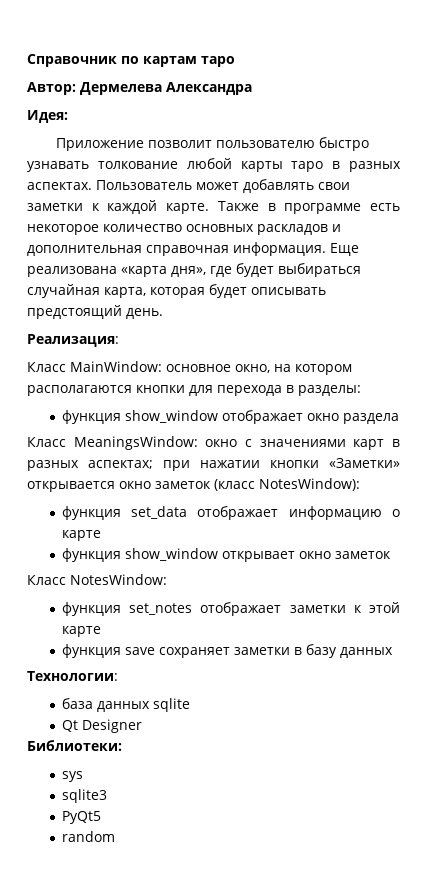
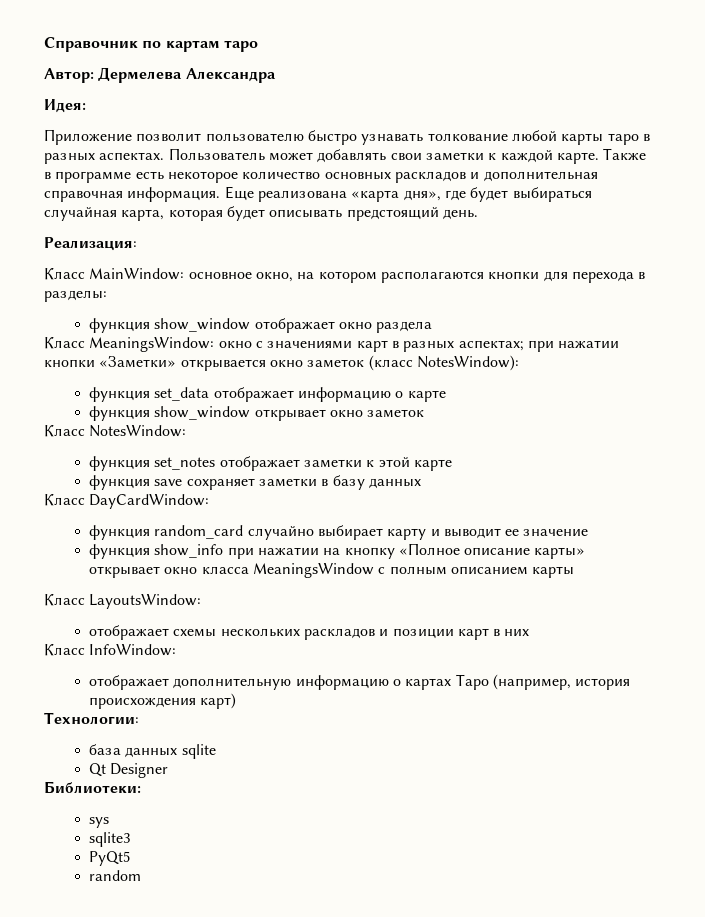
(393, 652) none -> [44,494,210,509] [88,525,589,540] [88,543,586,559] [88,563,575,578] [44,594,202,609] [88,625,530,640] [44,644,177,656] [88,674,631,690] [88,693,237,709] // Класс DayCardWindow: // функция random_card случайно выбирает карту и выводит ее значение // функция show_info при нажатии на кнопку «Полное описание карты» открывает окно класса MeaningsWindow с полным описанием карты // Класс LayoutsWindow: // отображает схемы нескольких раскладов и позиции карт в них // Класс InfoWindow: // отображает дополнительную информацию о картах Таро (например, история происхождения карт)

